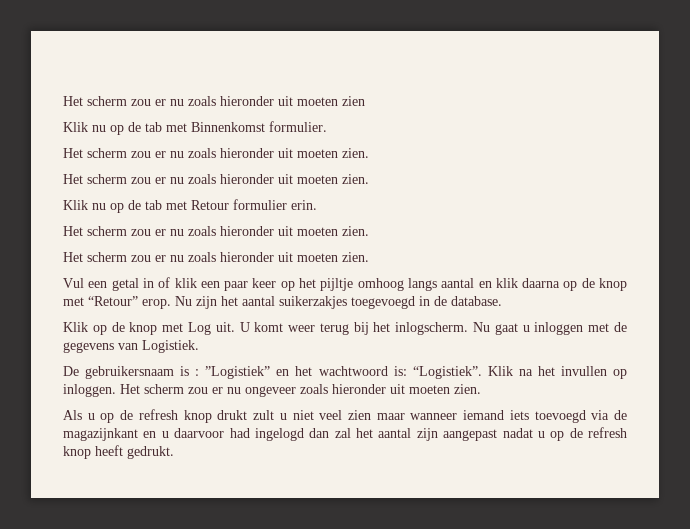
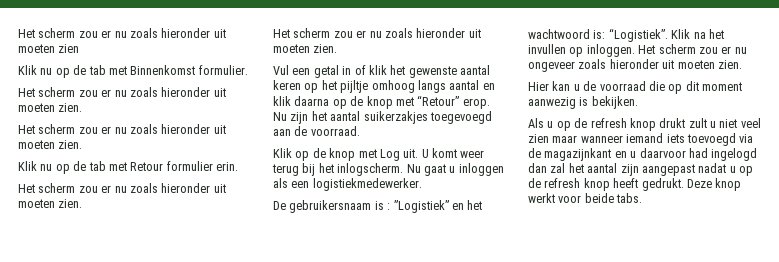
[200,278,277,291] een paar keer -> [390,65,490,78] [273,80,301,90] het gewenste aantal keren
[419,296,502,306] in de database. -> [273,126,360,136] aan de voorraad.
[588,322,627,332] [63,340,199,353] met de gegevens van Logistiek. -> [273,178,422,191] als een logistiekmedewerker.
(481, 389) none -> [528,81,742,94] [528,96,638,109] // Hier kan u de voorraad die op dit moment aanwezig is bekijken.
(174, 452) none -> [686,178,742,191] [528,193,643,203] Deze knop werkt voor beide tabs.

